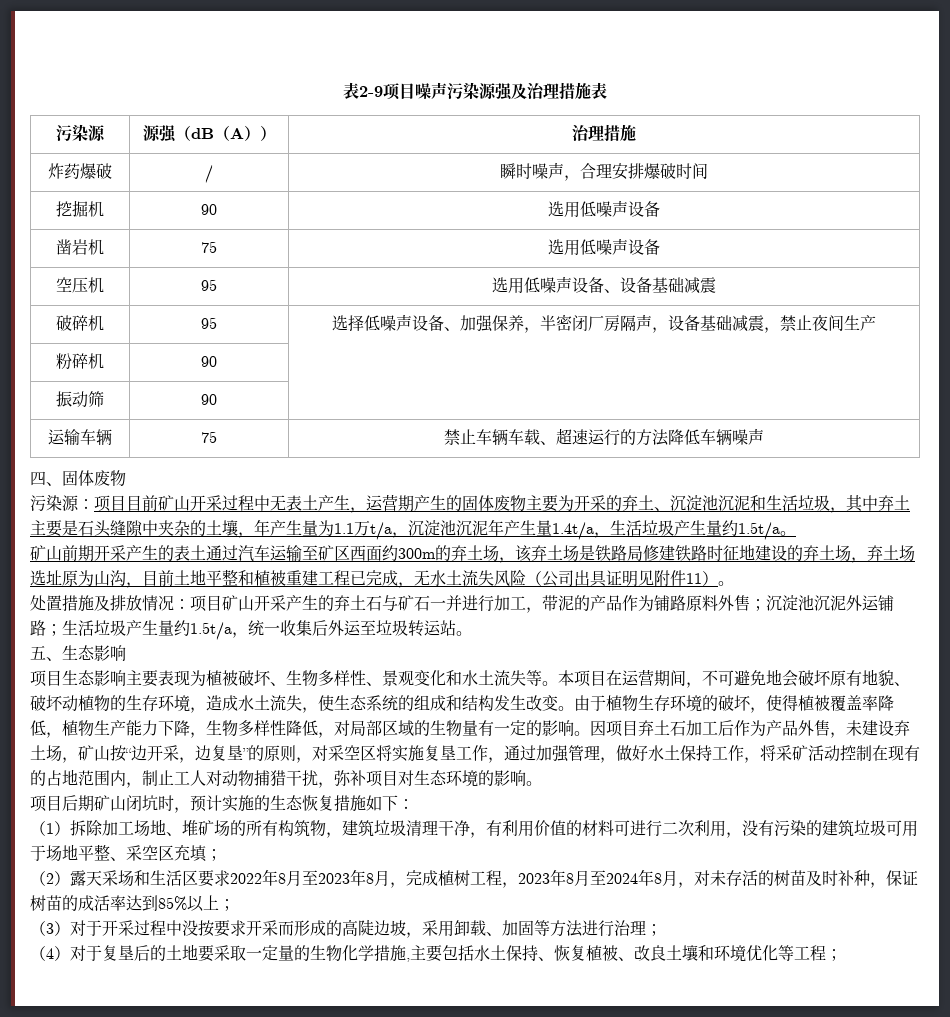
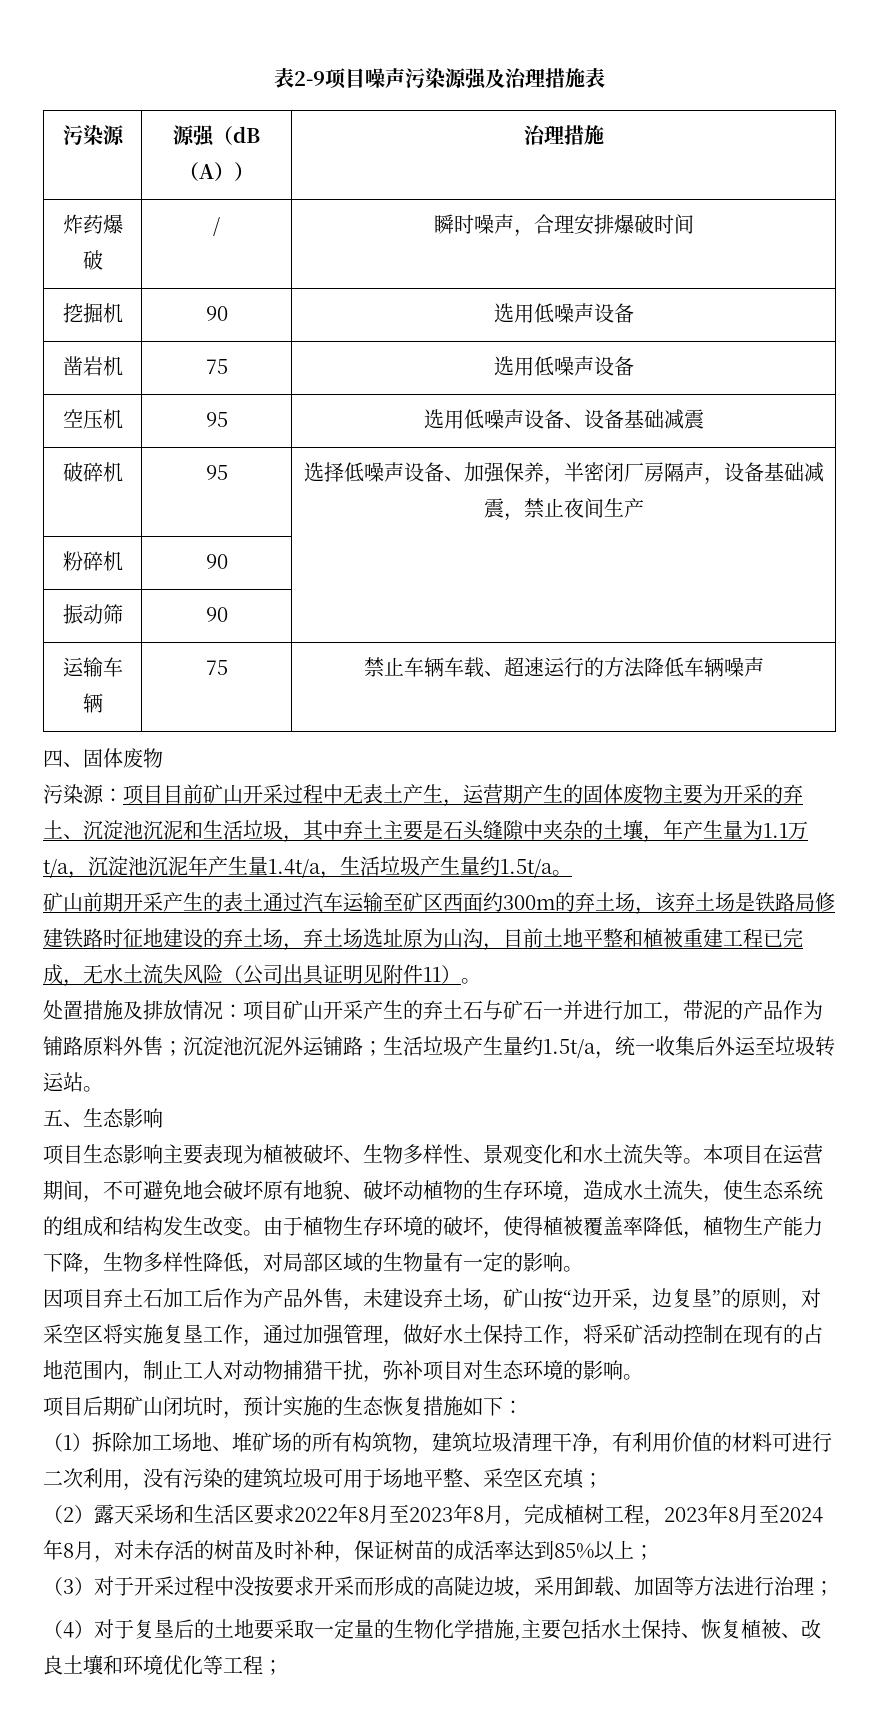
(590, 733) none -> (583, 1269) //

